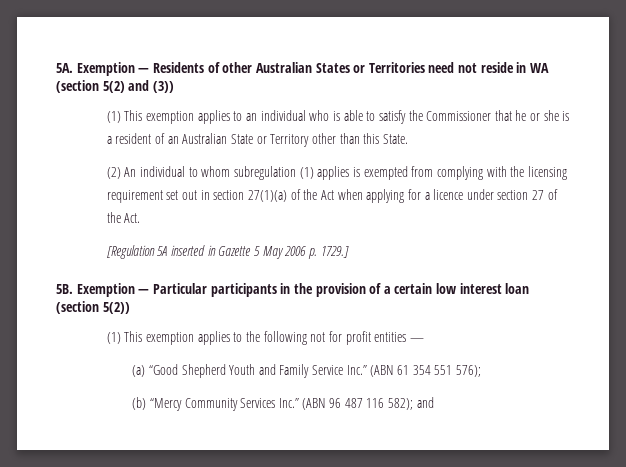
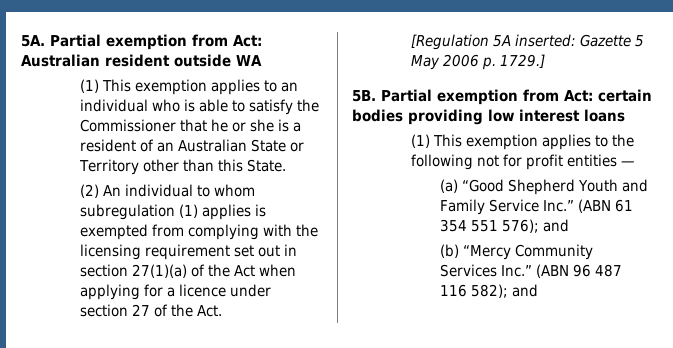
[76,62,550,76] [56,80,174,93] Exemption — Residents of other Australian States or Territories need not reside in WA (section 5(2) and (3)) -> [50,34,262,50] [21,54,262,67] Partial exemption from Act: Australian resident outside WA
[171,245,216,256] inserted in -> [514,34,576,47] inserted:
[76,283,530,297] [56,301,130,314] Exemption — Particular participants in the provision of a certain low interest loan (section 5(2)) -> [381,89,652,105] [352,109,625,125] Partial exemption from Act: certain bodies providing low interest loans
(481, 371) none -> [543,219,570,232] and

